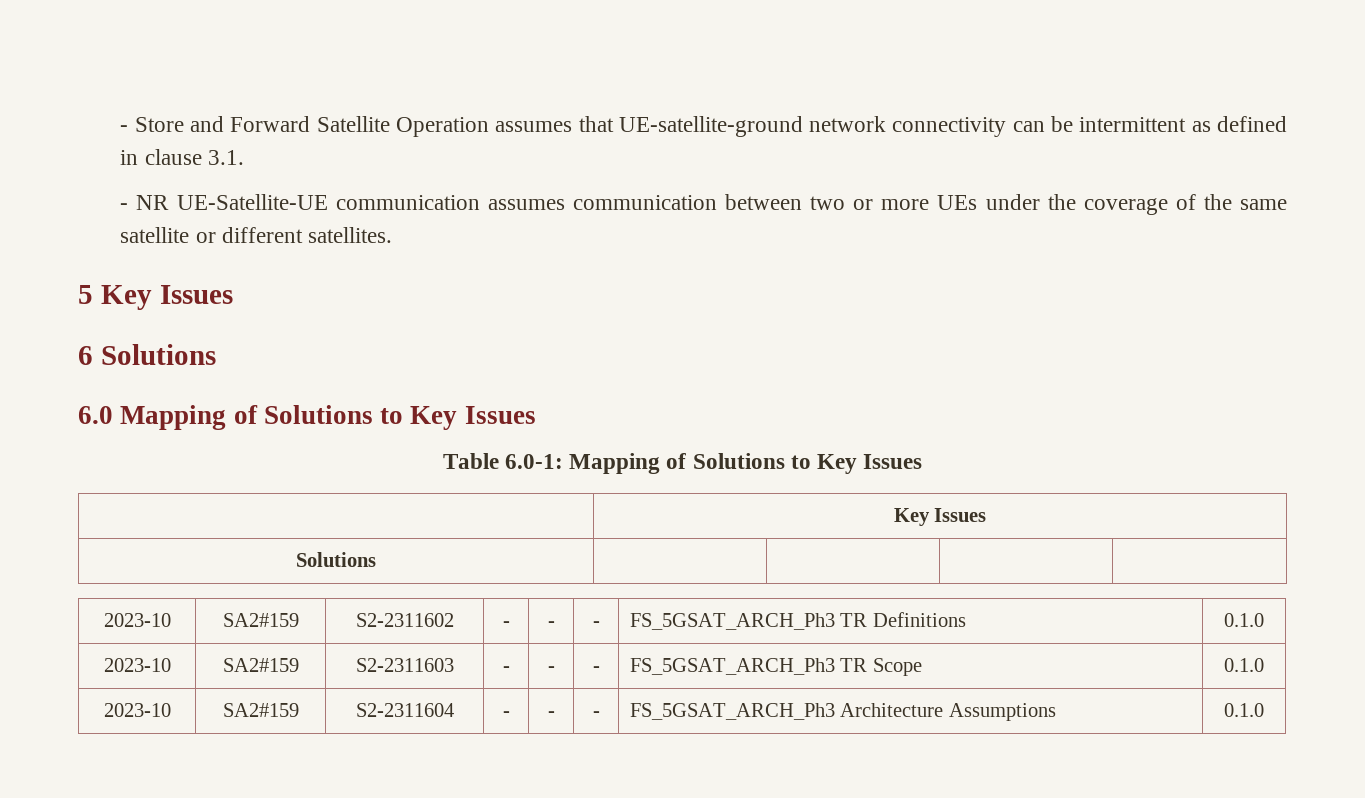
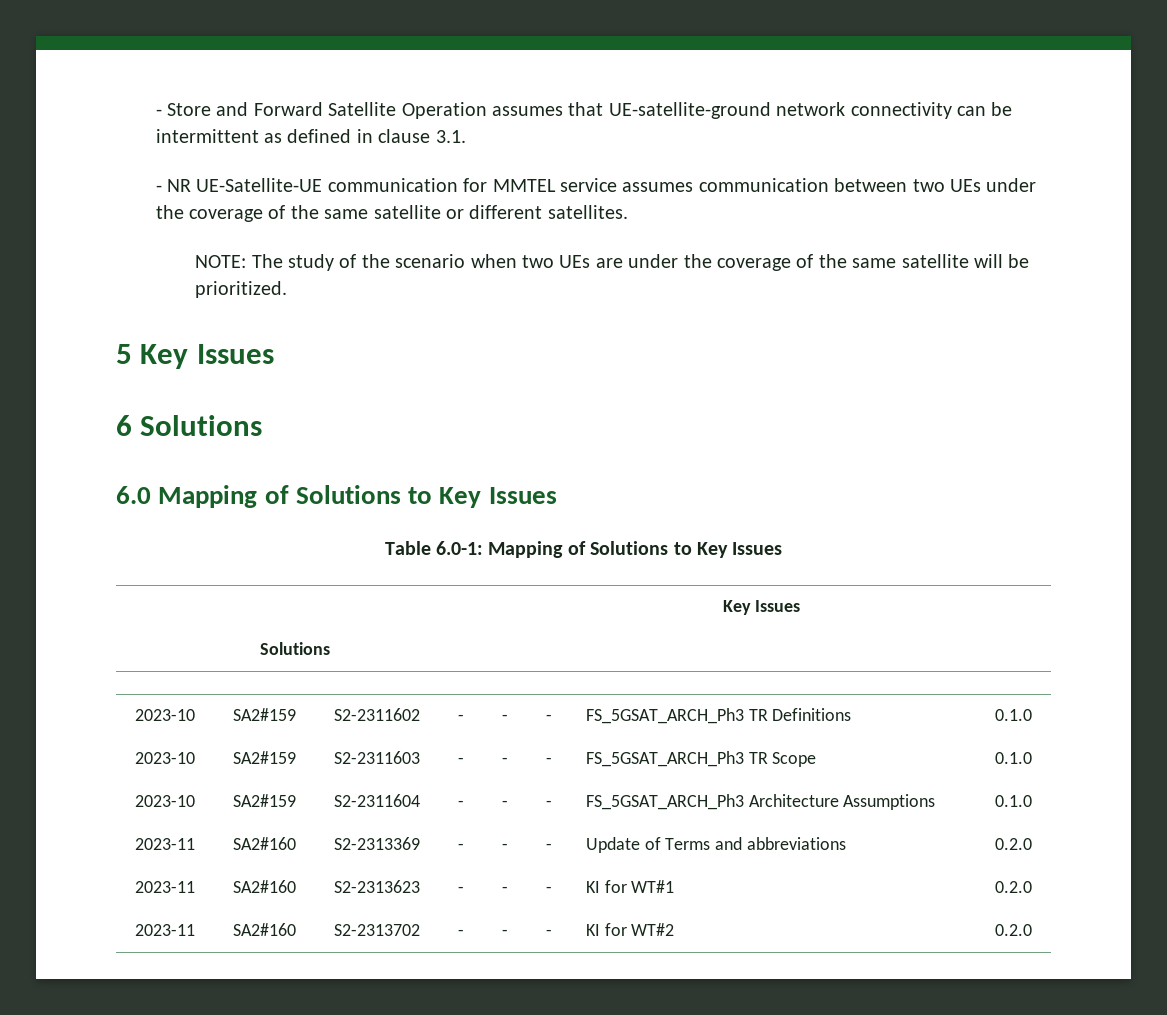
(480, 202) none -> [463,178,618,192] for MMTEL service
[853,199,930,210] or more -> (945, 185) none
(393, 235) none -> [195,254,1030,271] [195,281,288,298] // NOTE: The study of the scenario when two UEs are under the coverage of the same satellite will be prioritized.
(1264, 710) none -> [135,838,195,850] [232,837,296,850] [334,837,420,850] [458,843,464,850] [501,843,508,850] [545,843,552,850] [585,837,847,853] [995,838,1032,850] [135,881,195,893] [232,880,296,893] [334,880,420,893] [458,886,464,893] [501,886,508,893] [545,886,552,893] [585,880,675,893] [995,881,1032,893] [135,924,195,936] [232,923,296,936] [334,924,420,936] [458,929,464,936] [501,929,508,936] [545,929,552,936] [585,923,675,936] [995,924,1032,936] // 2023-11 | SA2#160 | S2-2313369 | - | - | - | Update of Terms and abbreviations | 0.2.0 // 2023-11 | SA2#160 | S2-2313623 | - | - | - | KI for WT#1 | 0.2.0 // 2023-11 | SA2#160 | S2-2313702 | - | - | - | KI for WT#2 | 0.2.0

